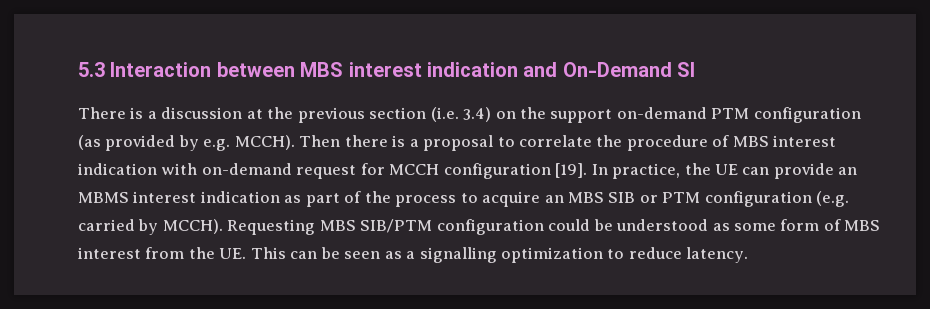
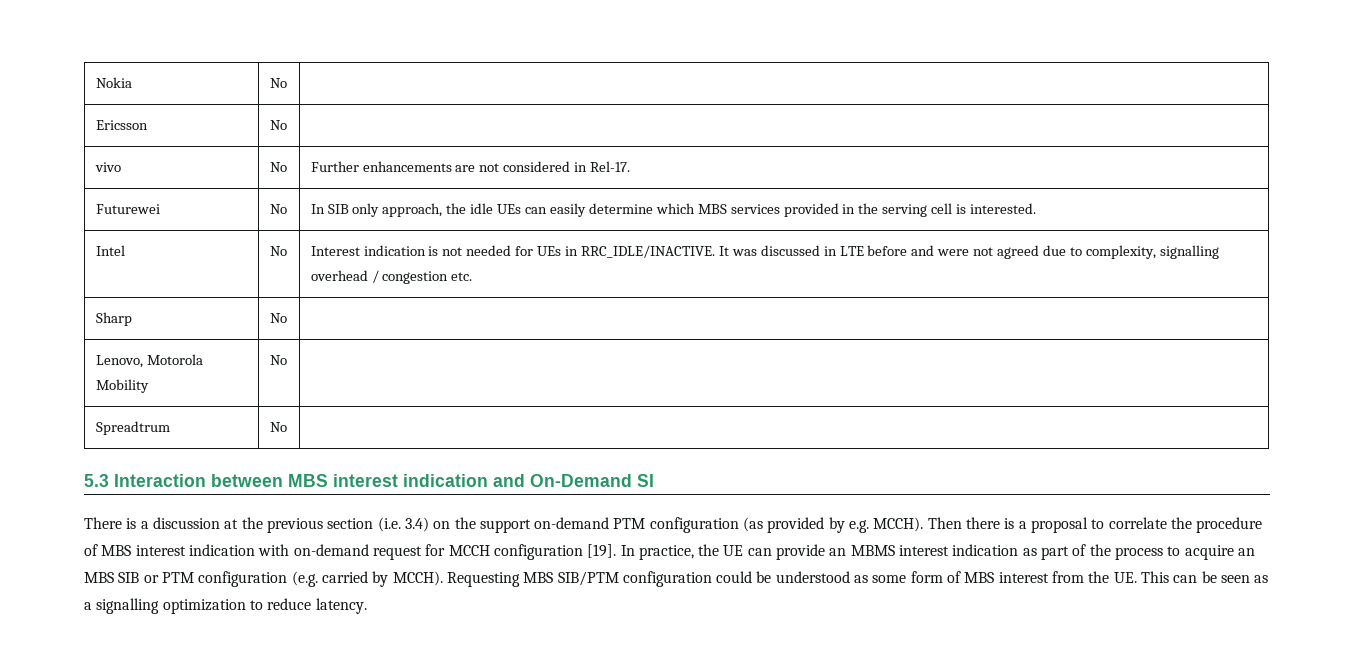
(78, 69) none -> [95,77,132,88] [269,78,287,88] [95,120,148,130] [269,120,287,130] [94,162,121,172] [269,162,287,172] [310,161,631,172] [95,204,160,214] [269,204,287,214] [310,203,1037,217] [95,245,125,256] [269,246,287,256] [310,245,1219,259] [310,270,473,284] [95,312,132,326] [269,313,287,323] [95,354,203,368] [95,379,149,393] [269,355,287,365] [95,421,170,435] [269,422,287,432] Nokia | No | // Ericsson | No | // vivo | No | Further enhancements are not considered in Rel-17. // Futurewei | No | In SIB only approach, the idle UEs can easily determine which MBS services provided in the serving cell is interested. // Intel | No | Interest indication is not needed for UEs in RRC_IDLE/INACTIVE. It was discussed in LTE before and were not agreed due to complexity, signalling overhead / congestion etc. // Sharp | No | // Lenovo, Motorola Mobility | No | // Spreadtrum | No | //

